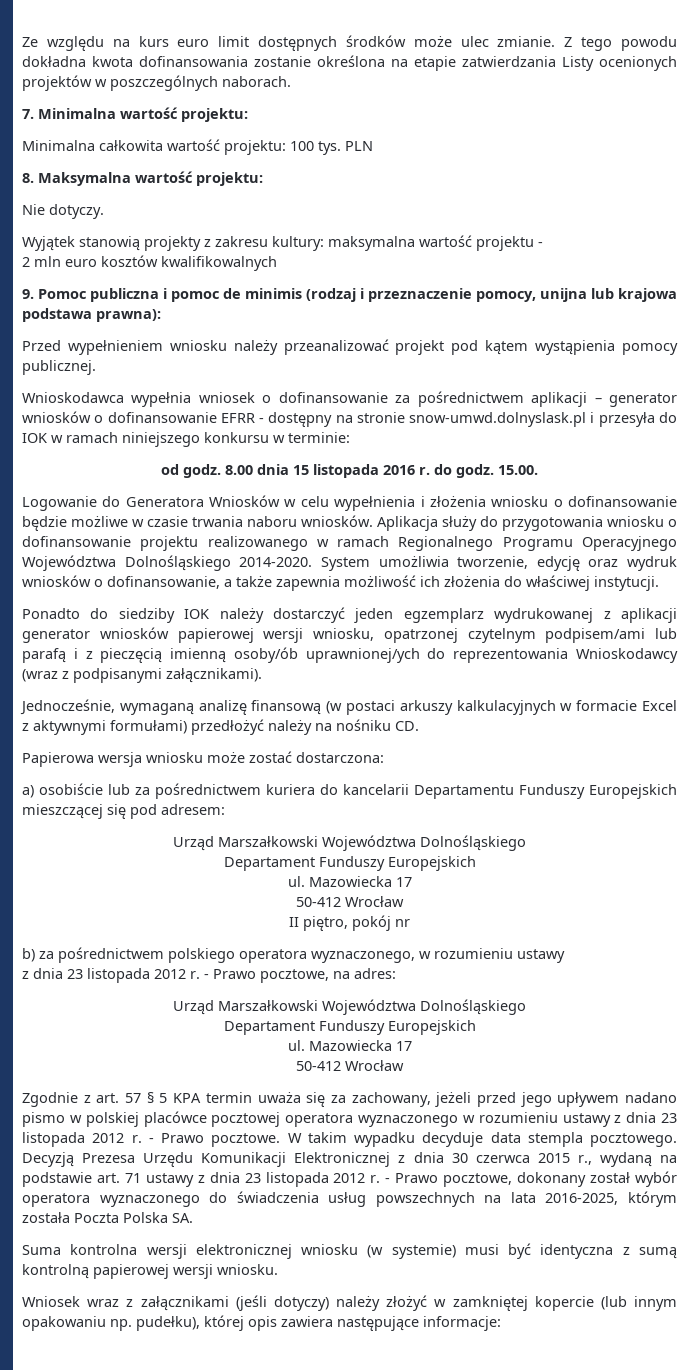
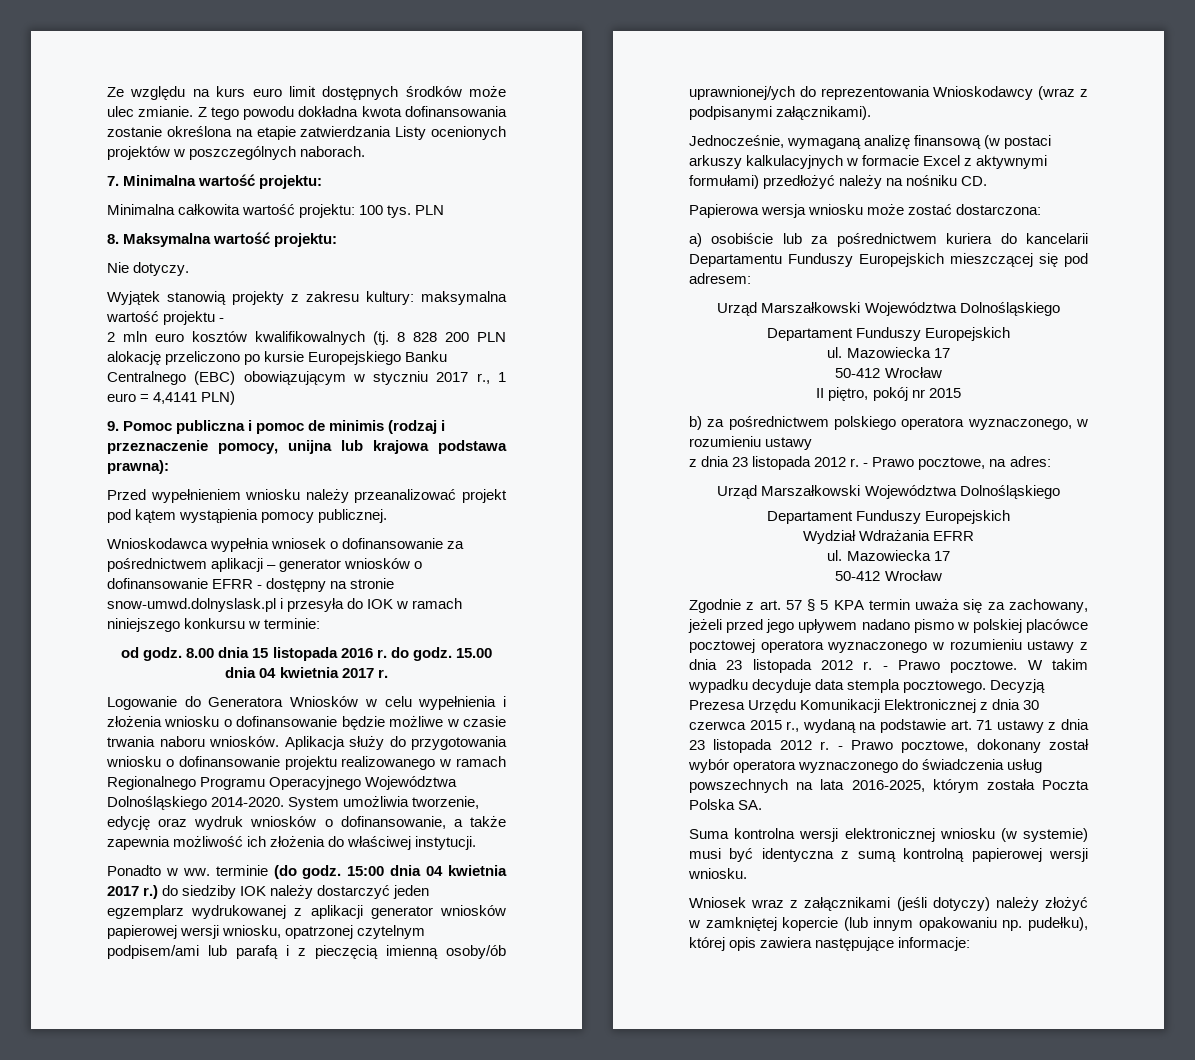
(277, 263) none -> [373,331,506,345] [107,351,448,365] [107,371,506,385] [107,391,236,405] (tj. 8 828 200 PLN alokację przeliczono po kursie Europejskiego Banku Centralnego (EBC) obowiązującym w styczniu 2017 r., 1 euro = 4,4141 PLN)
[498,465,538,475] 15.00. -> [455,648,492,658] [225,667,388,678] 15.00 dnia 04 kwietnia 2017 r.
(80, 613) none -> [165,865,508,879] [107,885,159,899] w ww. terminie (do godz. 15:00 dnia 04 kwietnia 2017 r.)
(410, 923) none -> [928,388,961,398] 2015
(476, 1027) none -> [802,530,975,544] // Wydział Wdrażania EFRR

